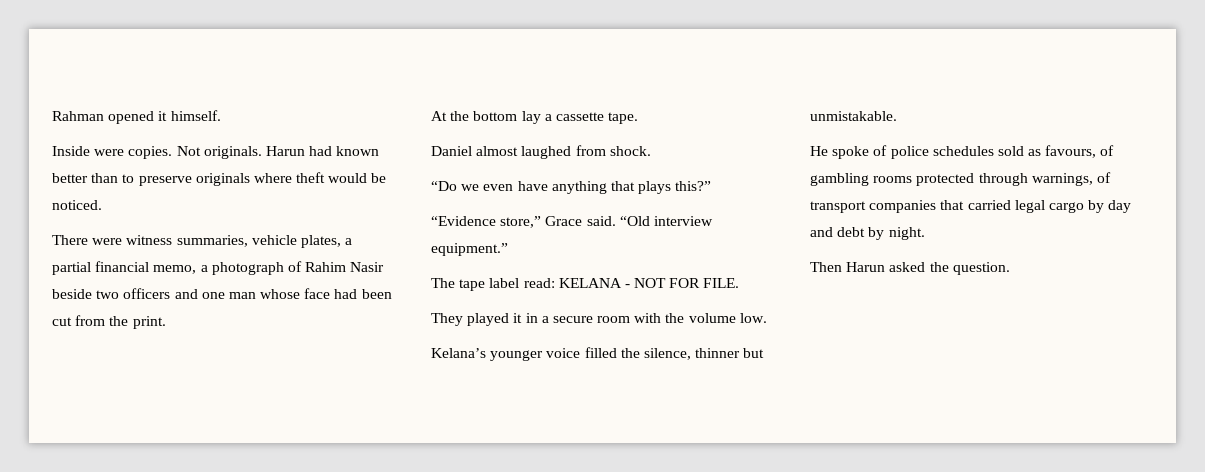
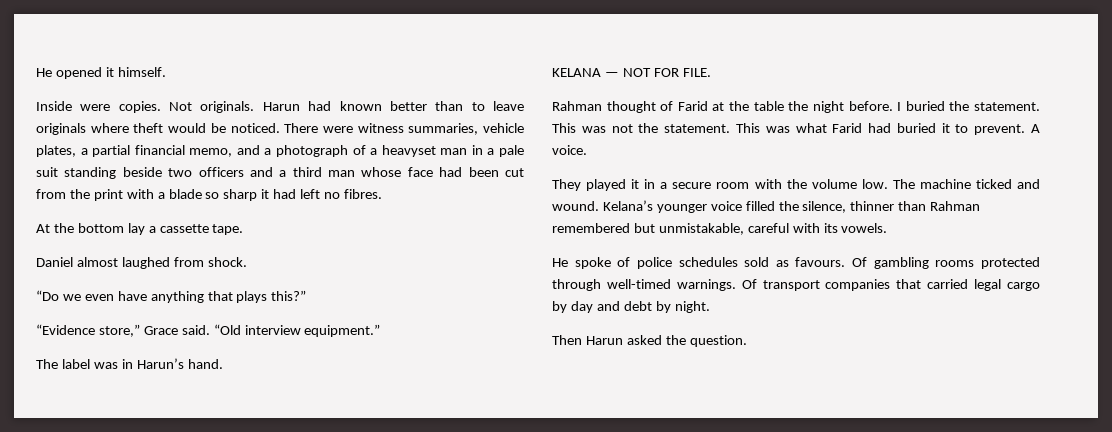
[52,111,104,121] Rahman -> [36,68,52,77] He
[138,176,192,186] preserve -> [493,101,525,111] leave
(102, 205) // -> (280, 128) none
(197, 269) none -> [236,145,260,155] and
[305,262,385,272] Rahim Nasir -> [370,145,524,157] [36,167,117,179] a heavyset man in a pale suit standing
[201,292,225,299] one -> [279,167,322,177] a third
[132,316,166,329] print. -> [93,189,382,201] print with a blade so sharp it had left no fibres.
[459,278,740,291] tape label read: KELANA - NOT FOR FILE. -> [61,358,223,369] [552,68,711,77] [552,101,1040,113] [552,123,1040,135] [552,145,587,155] label was in Harun’s hand. // KELANA — NOT FOR FILE. // Rahman thought of Farid at the table the night before. I buried the statement. This was not the statement. This was what Farid had buried it to prevent. A voice.
(767, 318) // -> [892,179,1040,189] [552,201,599,211] The machine ticked and wound.
[743,348,765,358] [810,111,897,121] but unmistakable. -> [898,201,981,211] [552,223,888,235] than Rahman remembered but unmistakable, careful with its vowels.
[1045,145,1115,158] favours, of -> [795,257,868,267] favours. Of
[1031,172,1111,186] warnings, of -> [606,279,757,291] well-timed warnings. Of

